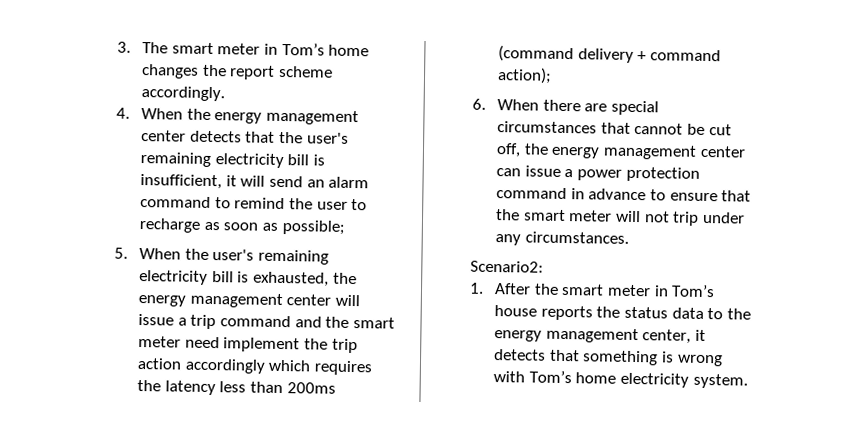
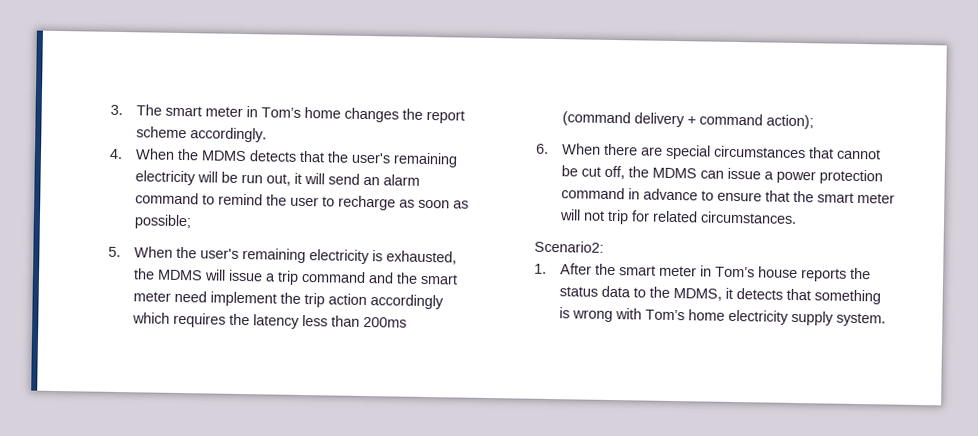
[214,109,360,126] [141,130,187,142] energy management center -> [200,150,247,162] MDMS
[287,154,326,166] [140,174,223,190] bill is insufficient, -> [196,171,291,186] will be run out,
[211,271,234,283] bill -> (370, 257) none
[138,292,332,309] energy management center -> [156,269,203,281] MDMS
[551,144,746,160] energy management center -> [651,167,697,179] MDMS
[701,211,745,224] [495,234,522,246] under any -> [630,210,698,223] for related
[494,327,692,344] energy management center, -> [672,287,722,301] MDMS,
(690, 380) none -> [790,310,834,326] supply

